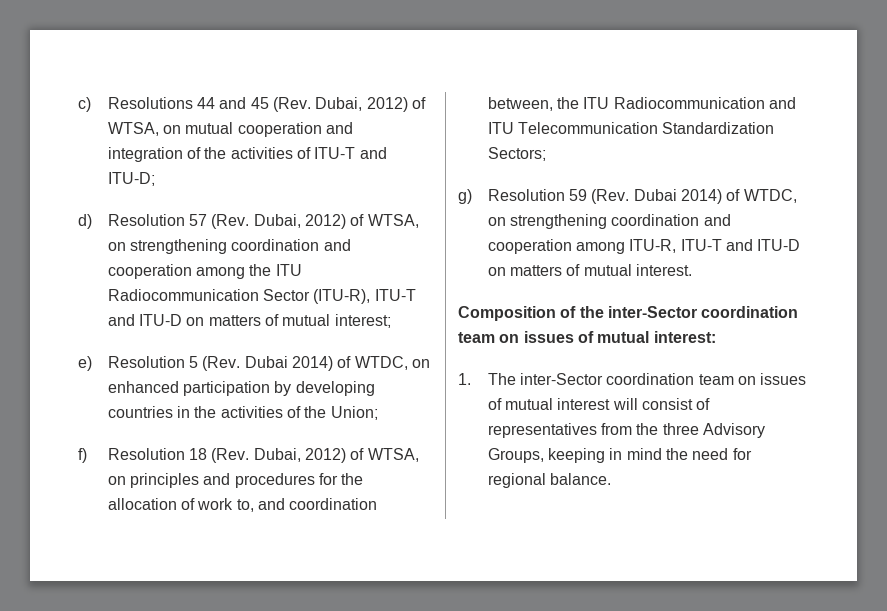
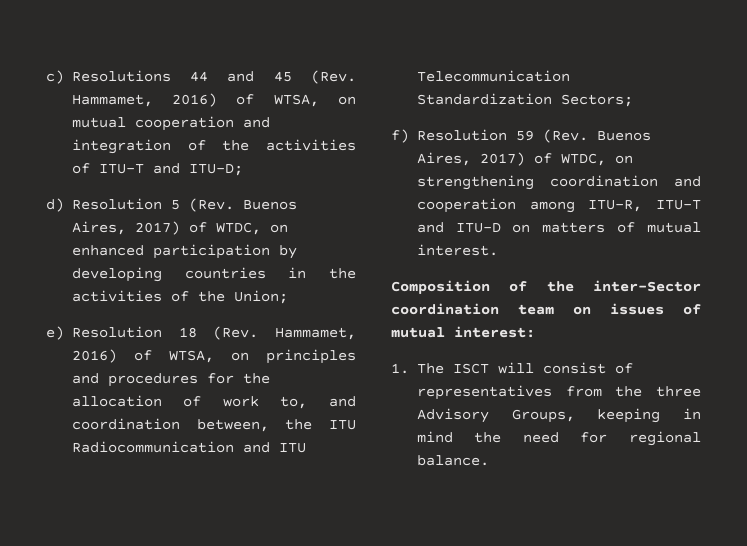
[315,97,408,112] Dubai, 2012) -> [71,93,218,107] Hammamet, 2016)
[189,214,419,229] [107,239,351,254] [107,264,302,279] [107,289,416,304] [107,314,391,328] [78,356,334,371] 57 (Rev. Dubai, 2012) of WTSA, on strengthening coordination and cooperation among the ITU Radiocommunication Sector (ITU-R), ITU-T and ITU-D on matters of mutual interest; // e) Resolution 5 (Rev. Dubai 2014) -> [170,198,297,212] [71,221,180,235] 5 (Rev. Buenos Aires, 2017)
[78,448,87,463] f) -> [46,326,64,340] e)
[253,448,347,463] Dubai, 2012) -> [275,327,356,340] [71,349,117,363] Hammamet, 2016)
[458,189,472,204] g) -> [391,129,409,143] f)
[633,189,723,204] Dubai 2014) -> [596,131,651,141] [416,152,525,166] Buenos Aires, 2017)
[520,373,807,385] [487,398,611,410] inter-Sector coordination team on issues of mutual interest -> [452,363,489,374] ISCT

